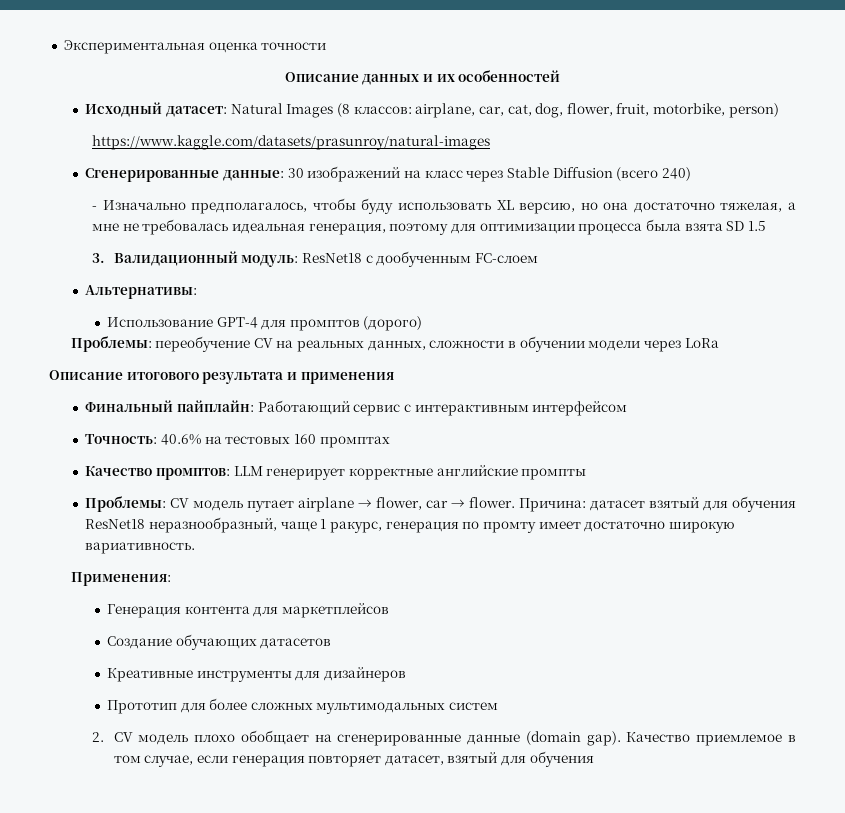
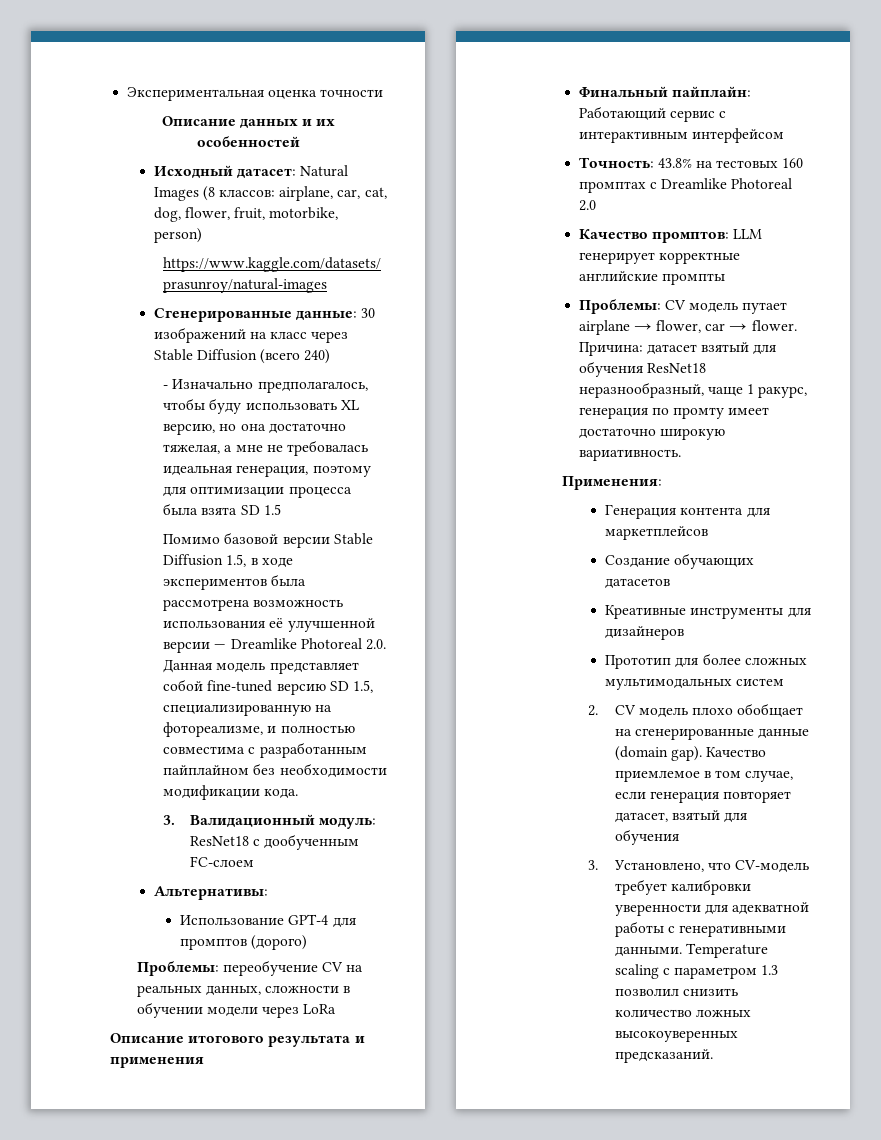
(766, 226) none -> [163,532,373,548] [163,554,293,568] [163,574,307,590] [163,599,344,611] [163,618,375,632] [163,638,386,653] [163,659,359,674] [163,679,373,695] [163,704,333,716] [163,722,355,737] [163,742,367,758] [163,763,387,778] [163,785,299,800] // Помимо базовой версии Stable Diffusion 1.5, в ходе экспериментов была рассмотрена возможность использования её улучшенной версии — Dreamlike Photoreal 2.0. Данная модель представляет собой fine-tuned версию SD 1.5, специализированную на фотореализме, и полностью совместима с разработанным пайплайном без необходимости модификации кода.
[161,434,202,445] 40.6% -> [657,158,692,168] 43.8%
(390, 442) none -> [649,178,793,189] [578,200,596,211] с Dreamlike Photoreal 2.0
(594, 759) none -> [588,860,810,873] [614,879,752,895] [614,902,810,916] [614,921,787,937] [614,943,769,958] [614,964,779,979] [614,988,739,996] [614,1009,752,1017] [614,1030,738,1042] [614,1049,713,1063] // 3. Установлено, что CV-модель требует калибровки уверенности для адекватной работы с генеративными данными. Temperature scaling с параметром 1.3 позволил снизить количество ложных высокоуверенных предсказаний.

